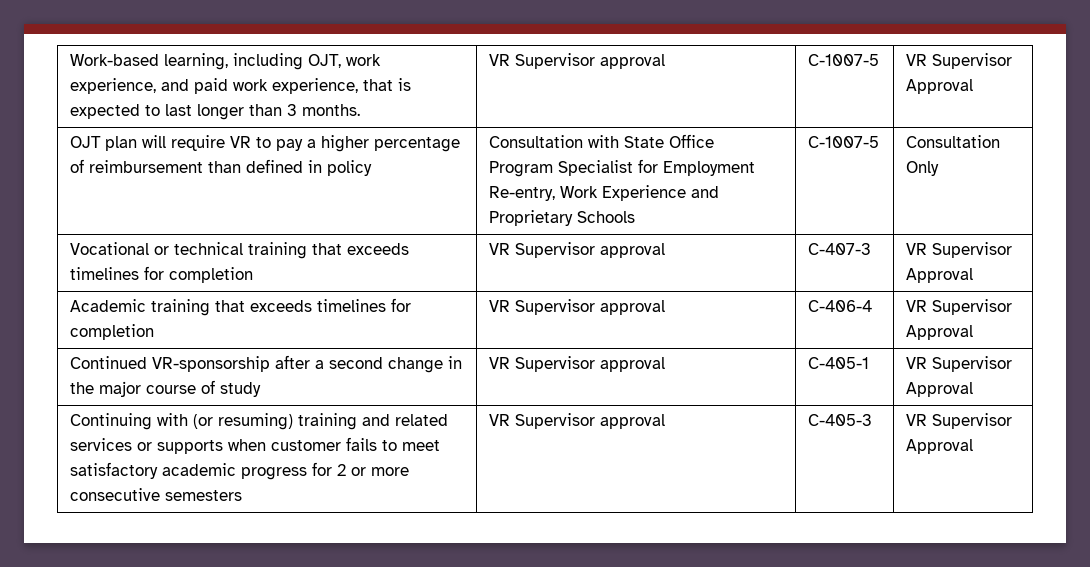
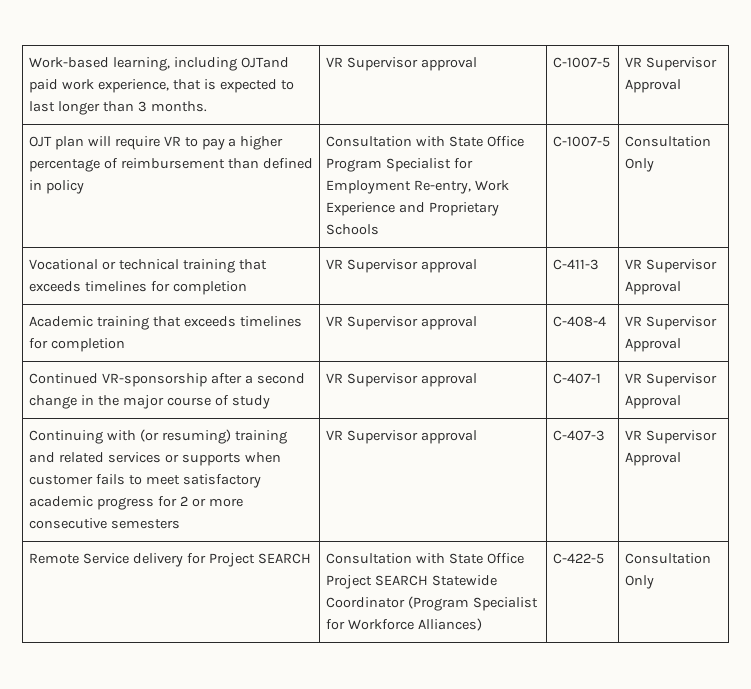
[308,54,382,68] [70,78,190,94] OJT, work experience, and -> [240,57,289,68] OJTand
[808,243,872,255] C-407-3 -> [553,259,600,270] C-411-3
[808,300,873,312] C-406-4 -> [553,316,607,327] C-408-4
[808,357,870,369] C-405-1 -> [553,373,602,384] C-407-1
[808,414,873,426] [906,413,1013,429] [906,439,974,454] C-405-3 | VR Supervisor Approval -> [553,430,606,441] [625,430,717,444] [625,452,682,466] [29,553,311,567] [326,553,524,564] [326,575,497,589] [326,596,538,611] [326,618,482,631] [553,553,605,564] [625,553,712,564] [625,575,655,589] C-407-3 | VR Supervisor Approval // Remote Service delivery for Project SEARCH | Consultation with State Office Project SEARCH Statewide Coordinator (Program Specialist for Workforce Alliances) | C-422-5 | Consultation Only

